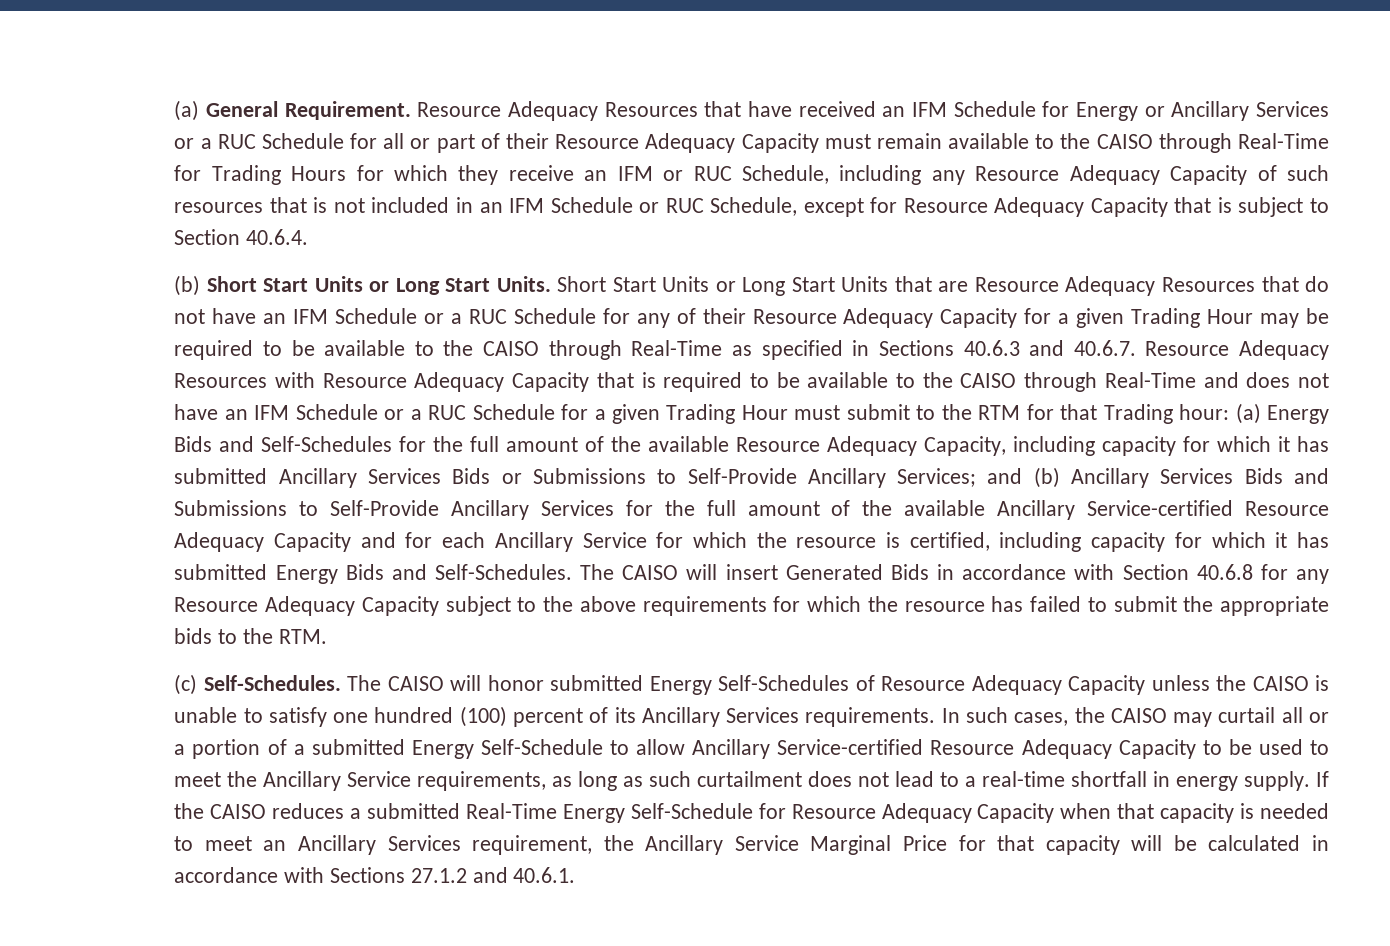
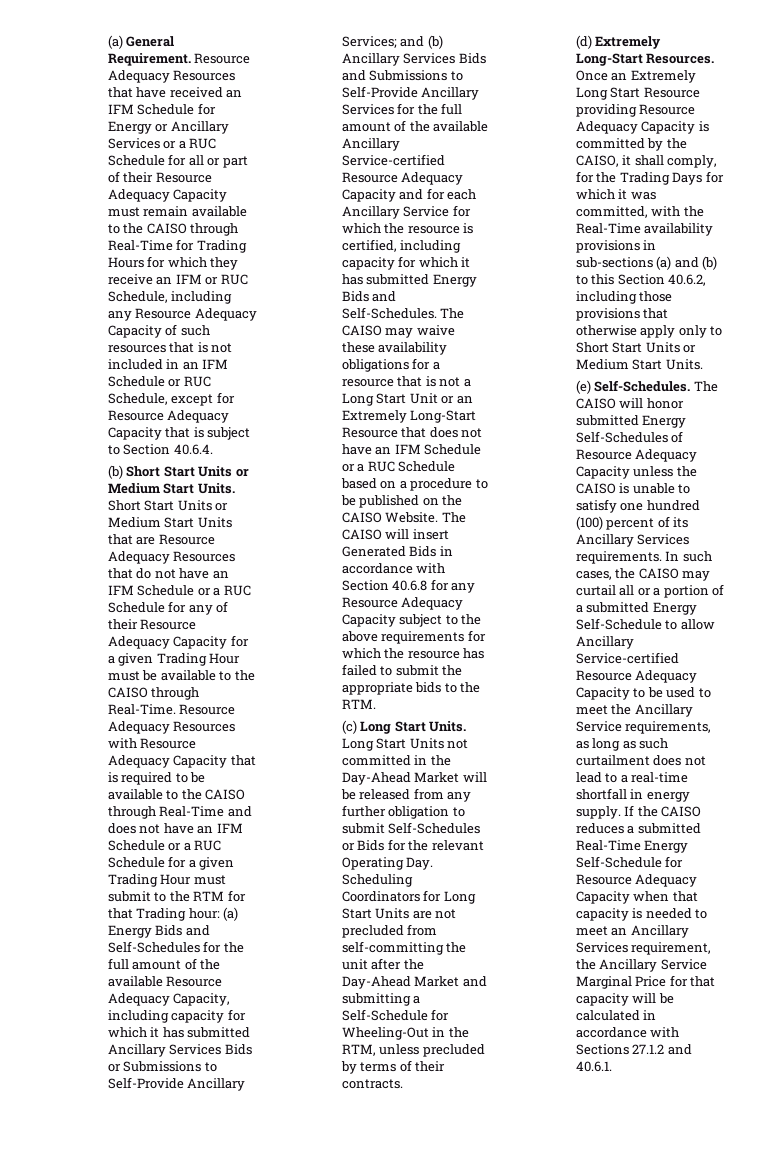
[395,278,440,295] Long -> [107,483,160,494] Medium
[742,277,786,296] Long -> [107,517,161,528] Medium
[1260,308,1330,328] [174,340,1136,360] may be required to be available to the CAISO through Real-Time as specified in Sections 40.6.3 and 40.6.7. -> [107,670,255,681] [107,687,200,700] [107,704,176,715] must be available to the CAISO through Real-Time.
(679, 572) none -> [385,325,455,338] [341,342,448,355] [341,358,440,372] [341,376,471,387] [341,393,473,406] [341,410,477,423] [341,427,483,438] [341,444,482,455] [341,461,456,472] [340,478,488,491] [340,495,463,508] [341,512,466,523] [341,529,382,540] may waive these availability obligations for a resource that is not a Long Start Unit or an Extremely Long-Start Resource that does not have an IFM Schedule or a RUC Schedule based on a procedure to be published on the CAISO Website. The CAISO
(198, 684) none -> [360,721,467,734] [341,738,469,751] [341,755,451,766] [341,772,487,785] [340,788,472,802] [341,805,465,819] [341,822,481,834] [341,839,484,851] [341,857,434,870] [341,874,413,887] [341,890,476,904] [341,908,457,919] [341,924,438,938] [341,941,467,955] [341,958,424,970] [341,976,487,989] [341,993,421,1006] [341,1009,450,1021] [341,1027,469,1040] [341,1044,485,1057] [340,1060,446,1074] [341,1079,403,1089] [575,35,662,49] [575,53,715,66] [575,70,696,83] [575,87,700,100] [575,104,696,117] [575,121,709,134] [575,138,687,151] [575,155,718,168] [575,171,724,185] [575,189,656,200] [575,206,704,218] [575,223,714,236] [575,240,657,253] [575,256,718,270] [575,274,707,286] [575,291,673,304] [575,308,669,321] [575,325,723,338] [575,342,697,353] [575,359,703,370] [575,380,591,394] Long Start Units. Long Start Units not committed in the Day-Ahead Market will be released from any further obligation to submit Self-Schedules or Bids for the relevant Operating Day. Scheduling Coordinators for Long Start Units are not precluded from self-committing the unit after the Day-Ahead Market and submitting a Self-Schedule for Wheeling-Out in the RTM, unless precluded by terms of their contracts. // (d) Extremely Long-Start Resources. Once an Extremely Long Start Resource providing Resource Adequacy Capacity is committed by the CAISO, it shall comply, for the Trading Days for which it was committed, with the Real-Time availability provisions in sub-sections (a) and (b) to this Section 40.6.2, including those provisions that otherwise apply only to Short Start Units or Medium Start Units. // (e)

